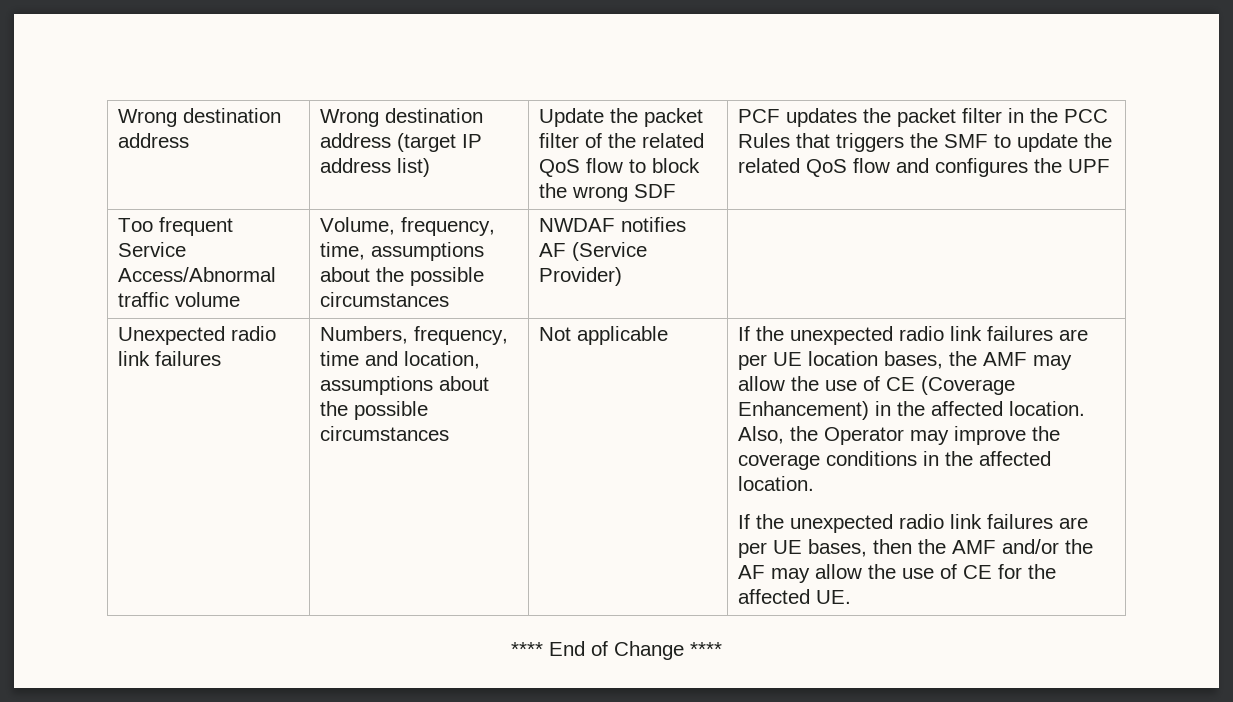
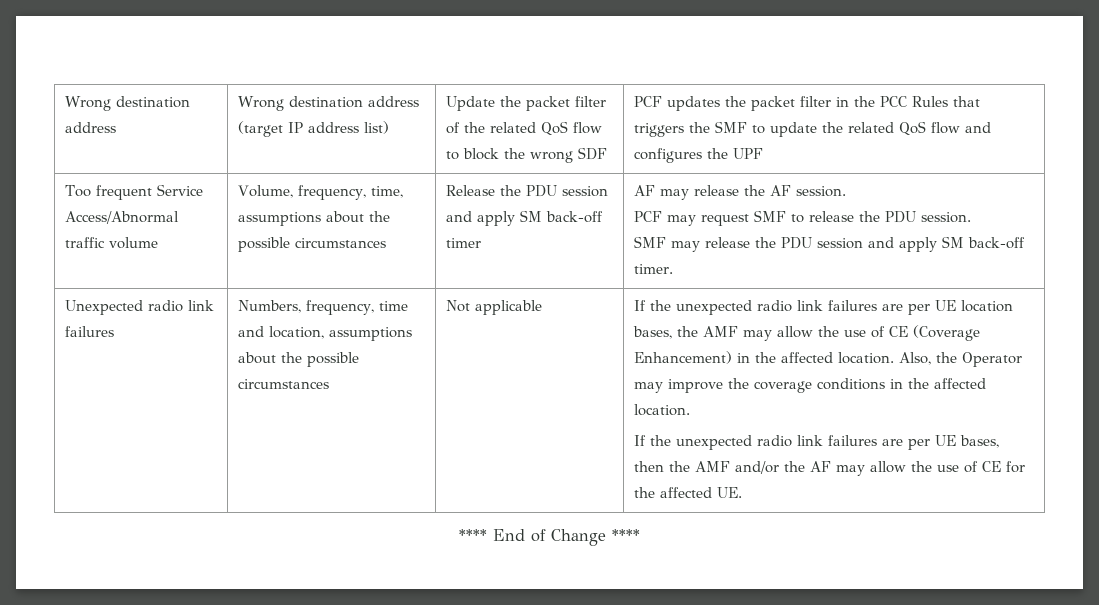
[538,217,686,232] [538,242,647,261] [538,267,622,286] NWDAF notifies AF (Service Provider) | -> [446,185,609,197] [446,210,604,226] [446,238,482,248] [634,185,847,200] [634,210,972,226] [634,236,1026,252] [634,264,674,274] Release the PDU session and apply SM back-off timer | AF may release the AF session. // PCF may request SMF to release the PDU session. // SMF may release the PDU session and apply SM back-off timer.

